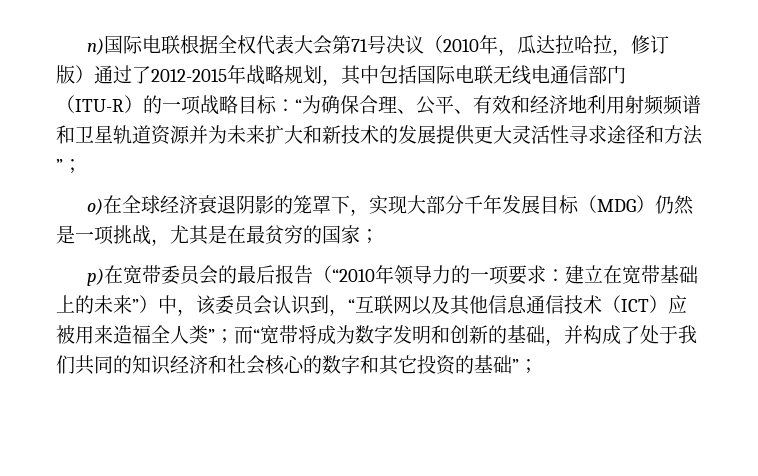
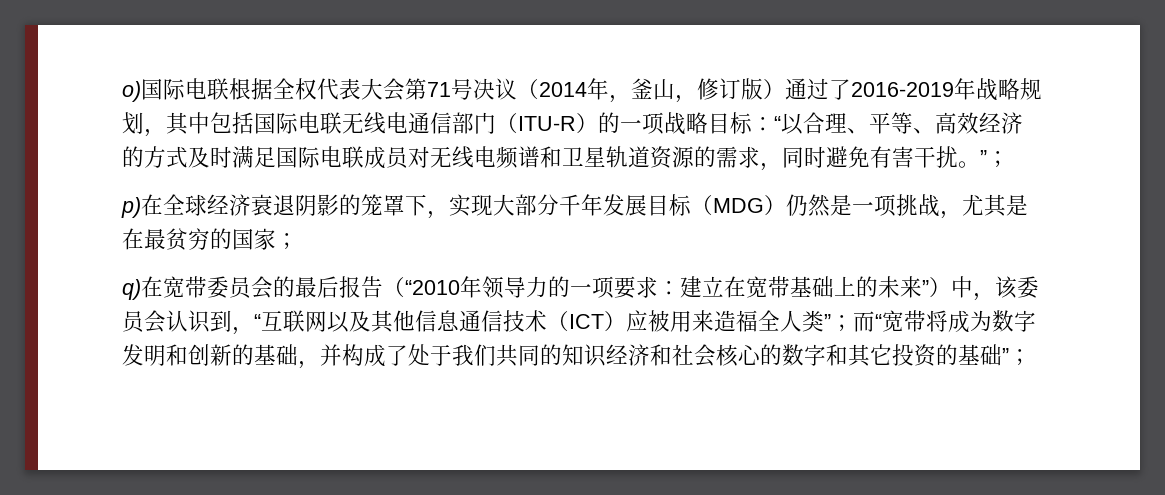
[87,38,105,55] n) -> [122,81,141,102] o)
[443,35,613,56] 2010年，瓜达拉哈拉 -> [539,78,675,103] 2014年，釜山
[151,69,227,82] 2012-2015 -> [851,82,954,97] 2016-2019
[302,95,664,115] 为确保合理、公平、有效和经济地利用射频 -> [781,112,1023,135] [122,146,496,169] 以合理、平等、高效经济的方式及时满足国际电联成员对无线电
[189,125,703,145] 并为未来扩大和新技术的发展提供更大灵活性寻求途径和方法 -> [694,146,980,171] 的需求，同时避免有害干扰。
[87,198,104,215] o) -> [121,197,141,218] p)
[87,268,105,286] p) -> [122,279,141,300] q)

